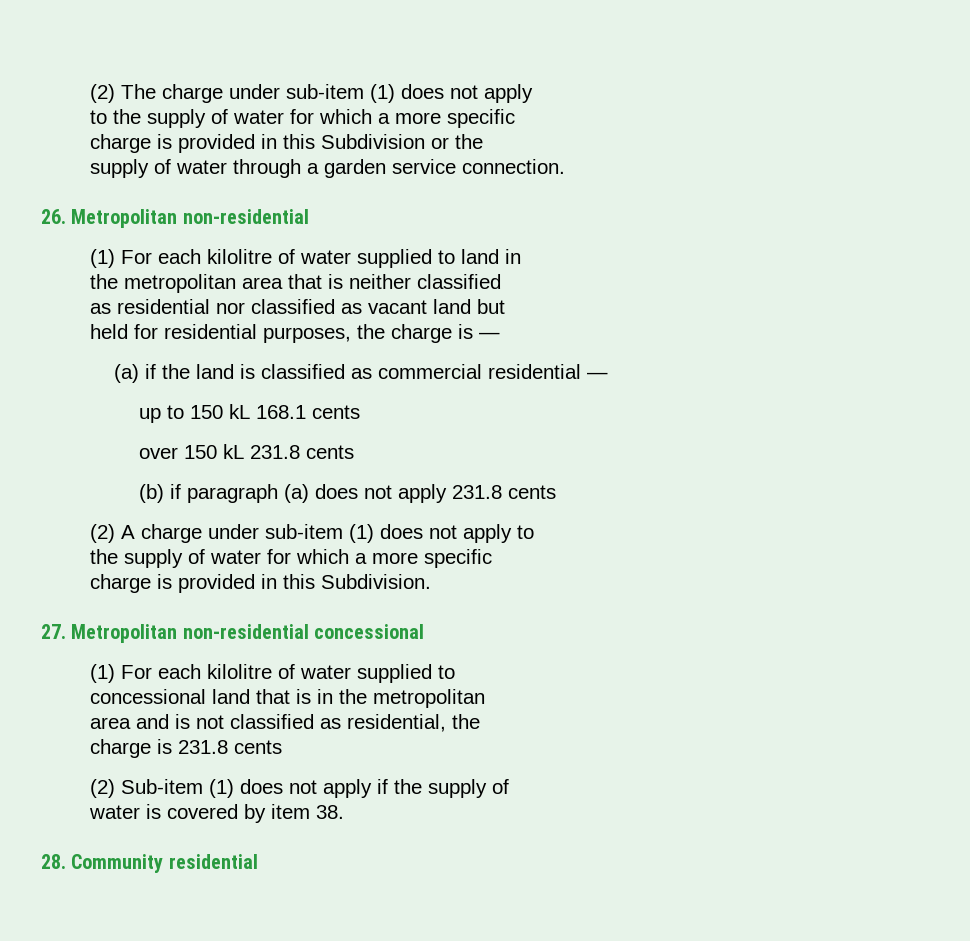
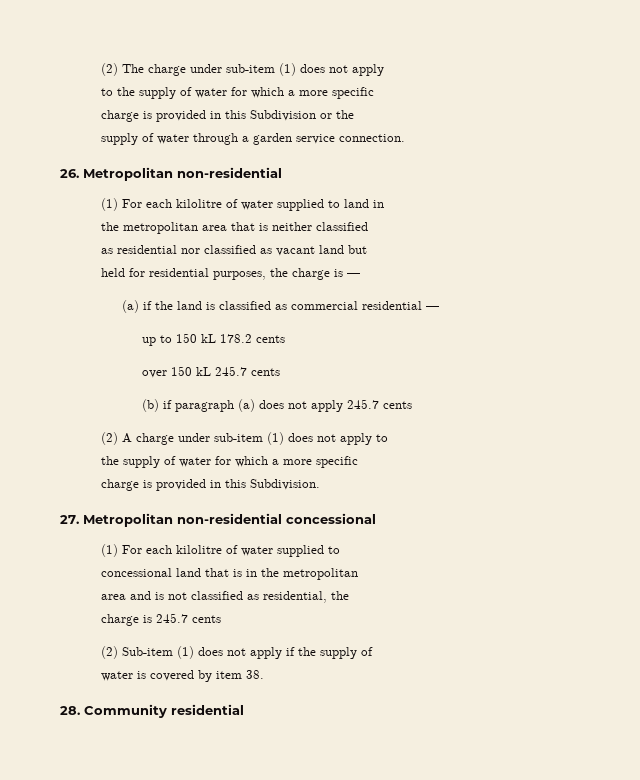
[255,405,306,419] 168.1 -> [220,334,253,343] 178.2
[249,445,300,459] 231.8 -> [215,366,248,376] 245.7
[451,485,502,499] 231.8 -> [347,399,380,409] 245.7
[177,740,228,754] 231.8 -> [156,613,189,623] 245.7

